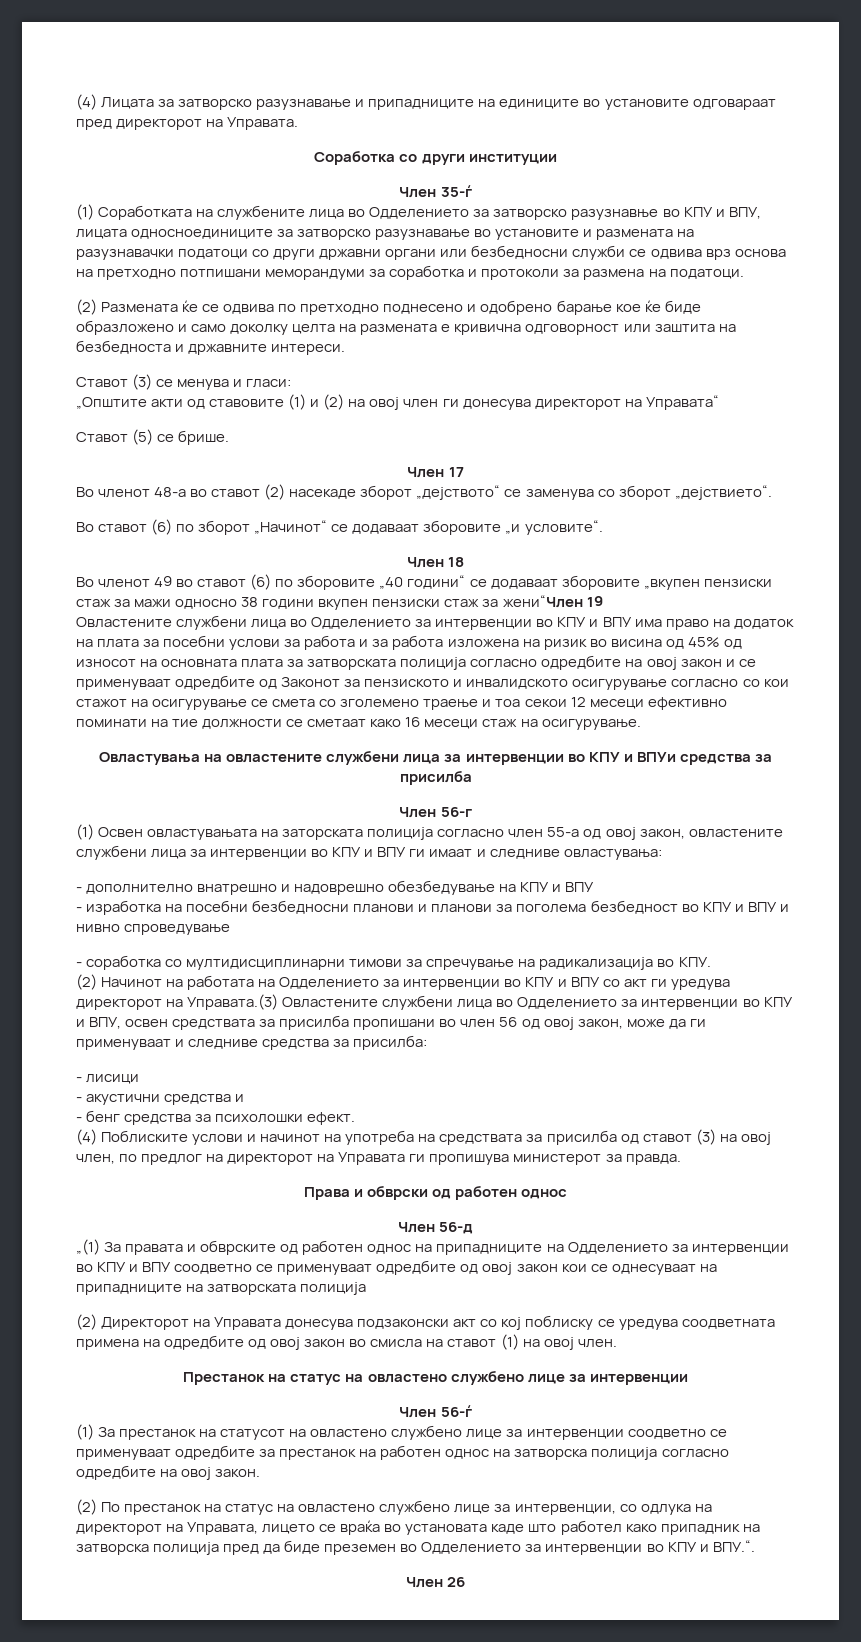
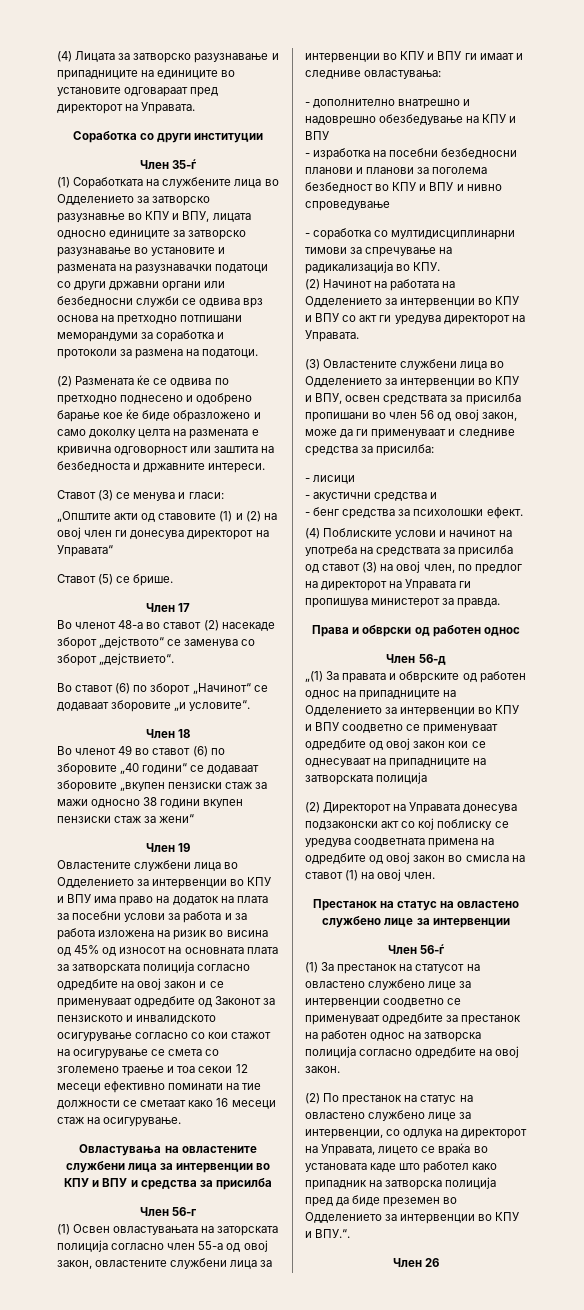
[131,229,274,239] односноединиците -> [57,230,171,239] односно единиците
[502,595,583,608] жени“Член -> [159,814,195,823] [145,843,175,852] жени“ // Член
[636,752,676,762] ВПУи -> [102,1178,138,1187] ВПУ и
[187,994,279,1010] Управата.(3) -> [305,330,359,342] [305,359,320,370] Управата. // (3)

